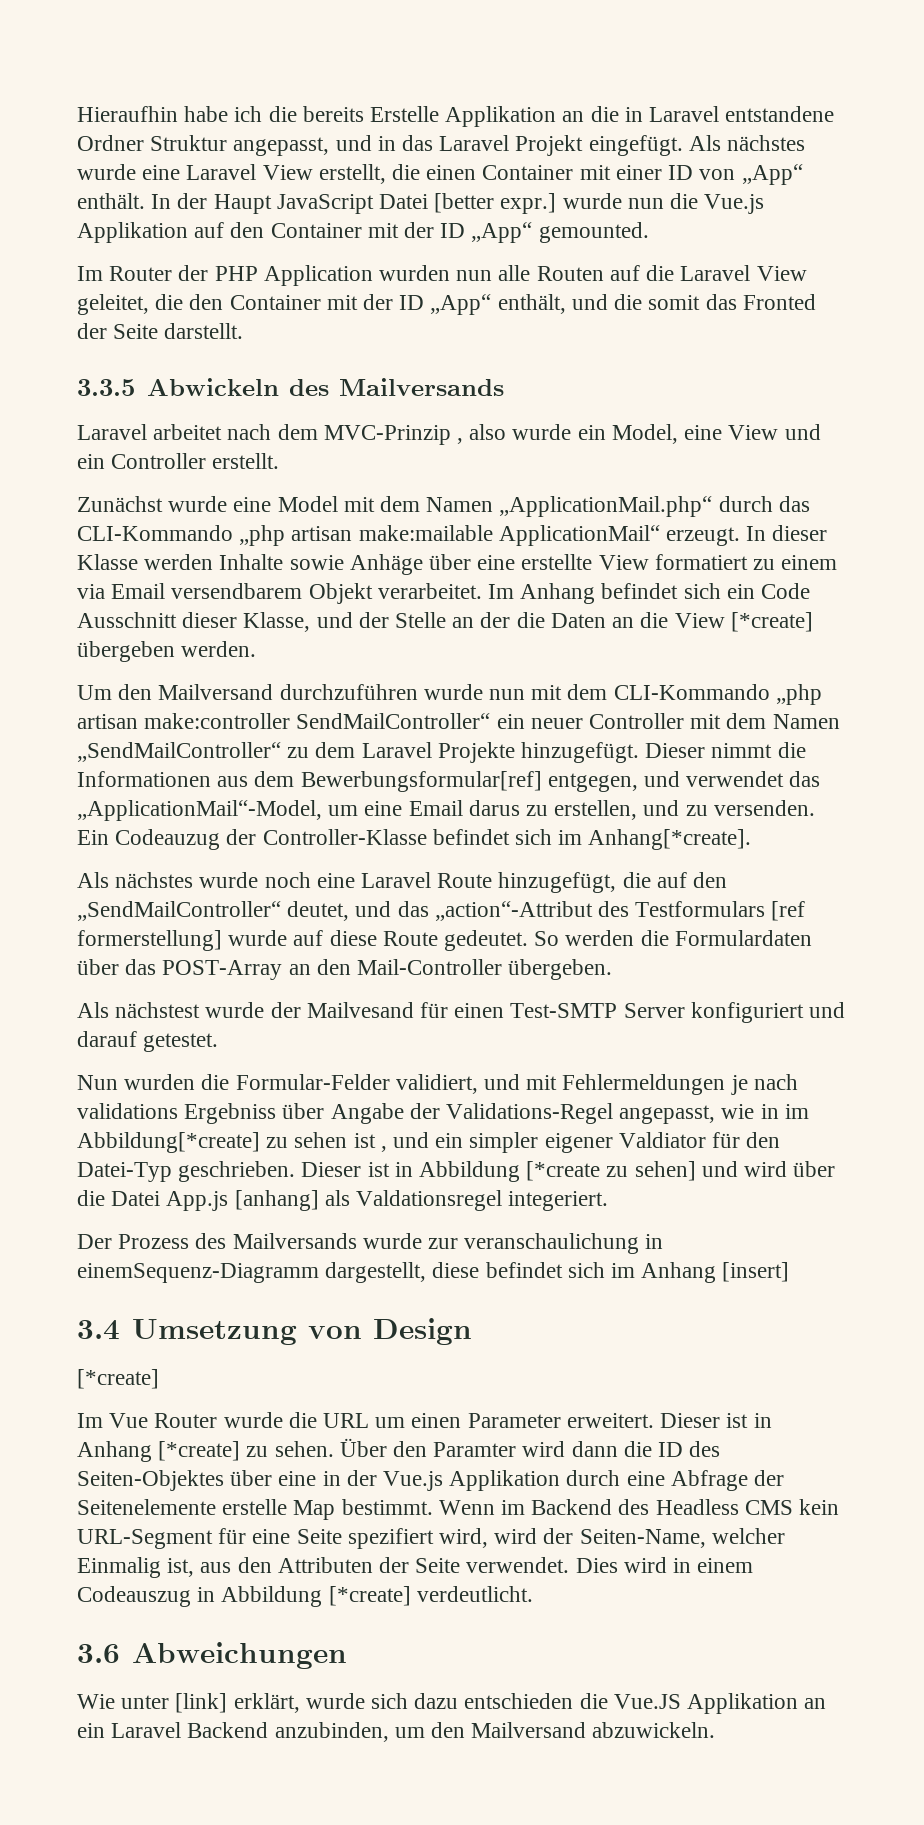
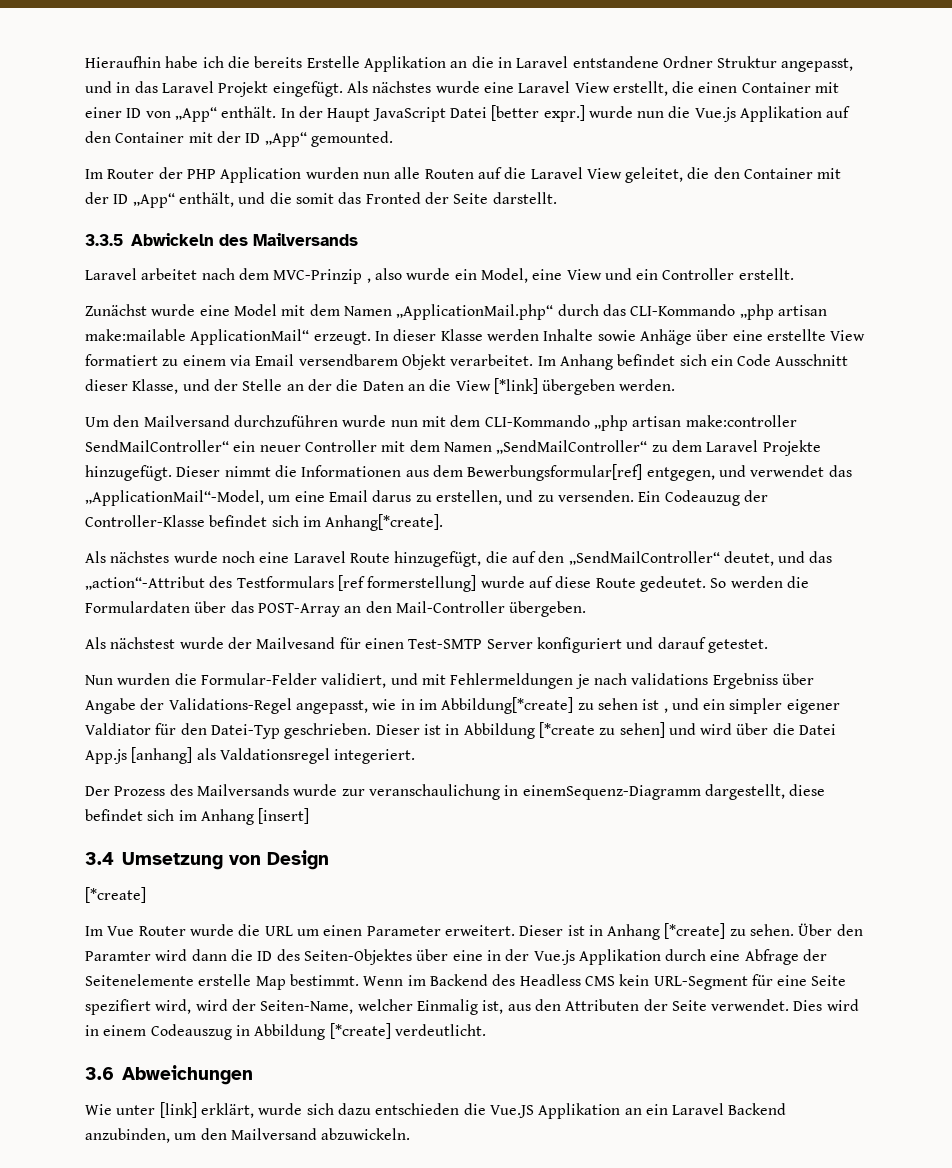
[730,612,813,632] [*create] -> [493,378,538,394] [*link]

